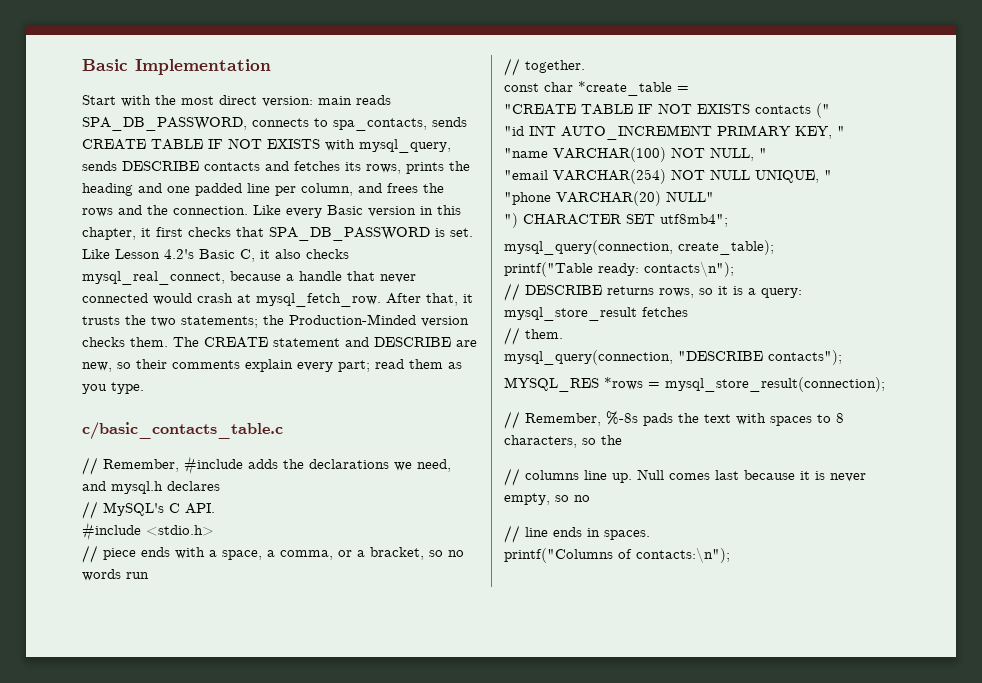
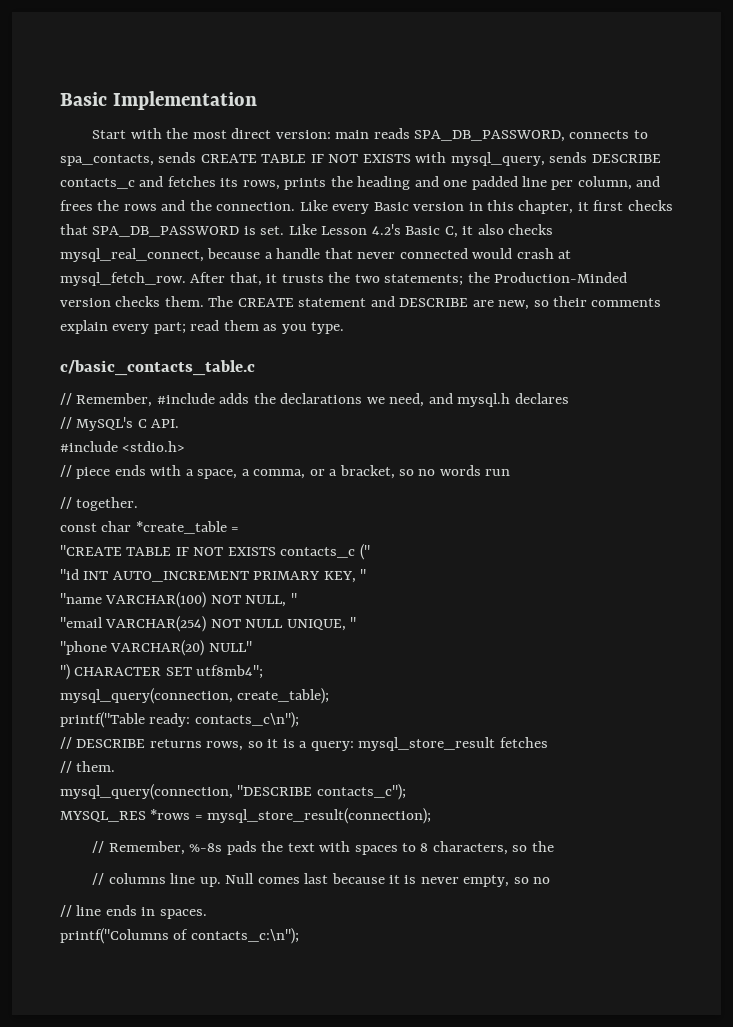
[204,162,260,171] contacts -> [60,178,135,189] contacts_c
[755,105,811,114] contacts -> [280,547,356,558] contacts_c
[644,261,734,277] contacts\n"); -> [194,712,299,728] contacts_c\n");
[768,350,842,365] contacts"); -> [316,784,406,800] contacts_c");
[636,547,730,563] contacts:\n"); -> [190,928,299,944] contacts_c:\n");

